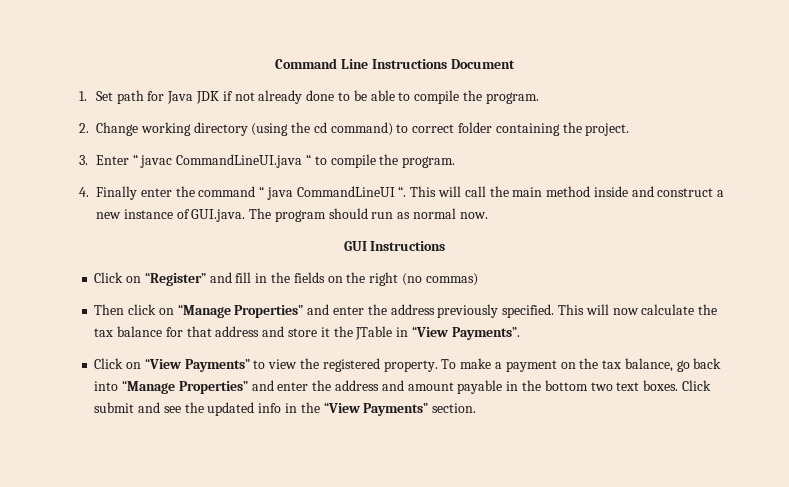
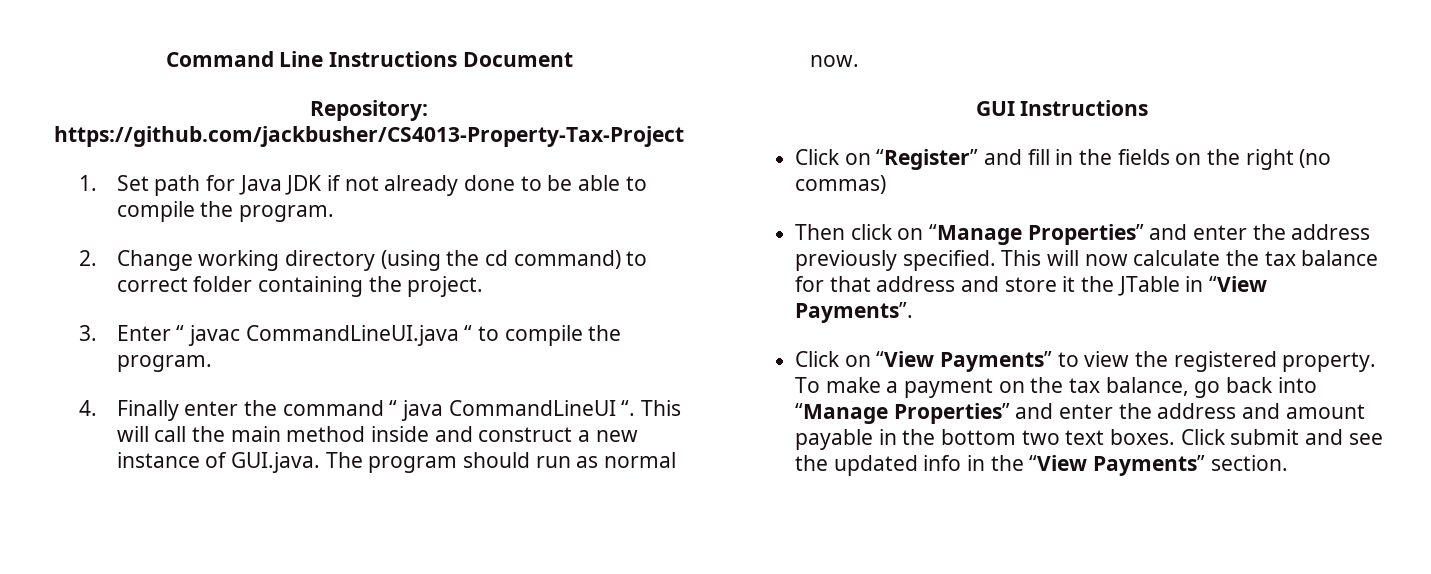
(515, 64) none -> [310,100,428,121] [54,126,684,147] // Repository: https://github.com/jackbusher/CS4013-Property-Tax-Project

